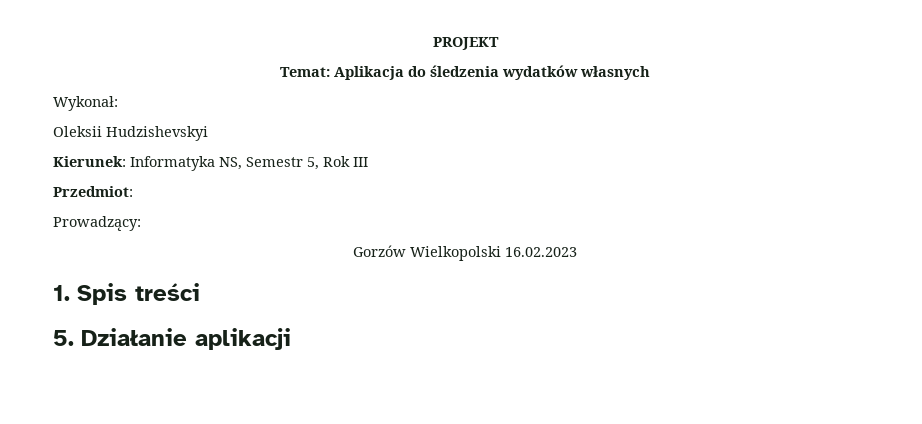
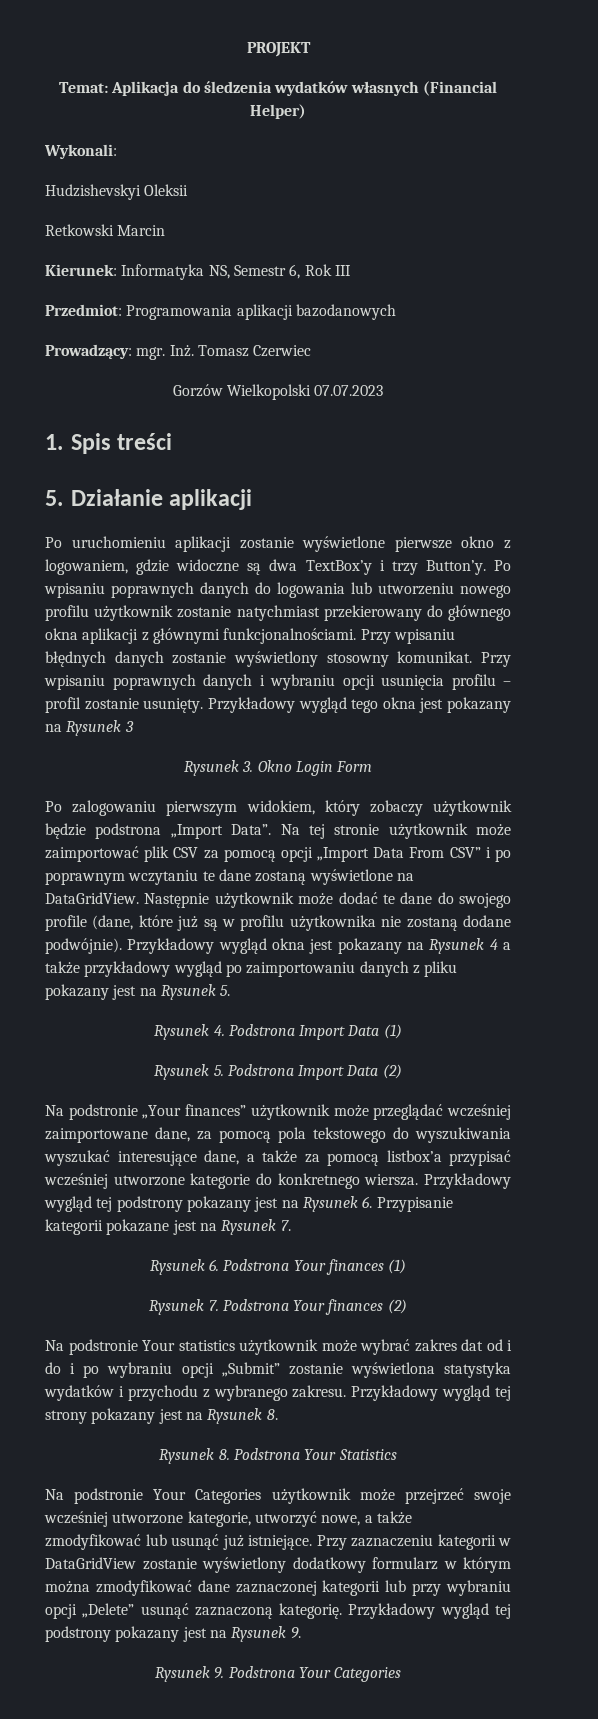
[53,96,118,111] // Wykonał: // -> [422,81,497,96] [250,104,306,119] [44,144,117,159] [45,184,141,200] (Financial Helper) // Wykonali: // Hudzishevskyi
[106,126,208,141] Hudzishevskyi -> [45,224,166,236] // Retkowski Marcin
[307,157,319,170] 5, -> [289,264,301,279] 6,
[53,216,141,231] // Prowadzący: -> [126,304,396,320] [45,344,312,360] Programowania aplikacji bazodanowych // Prowadzący: mgr. Inż. Tomasz Czerwiec
[505,247,577,257] 16.02.2023 -> [314,385,384,396] 07.07.2023
(292, 339) none -> [45,536,511,552] [45,559,511,575] [44,582,511,598] [45,605,512,621] [45,628,455,644] [45,651,512,667] [44,674,511,690] [45,697,511,713] [45,720,134,736] [183,760,373,776] [45,800,512,816] [45,823,511,839] [45,846,512,862] [45,869,414,885] [45,892,511,908] [45,915,511,931] [45,938,511,954] [45,961,458,977] [45,984,231,1000] [154,1024,402,1040] [154,1064,402,1080] [45,1104,512,1120] [45,1127,511,1143] [44,1150,511,1166] [44,1173,512,1189] [44,1196,453,1212] [45,1219,291,1235] [149,1259,407,1275] [149,1299,407,1315] [45,1339,512,1355] [45,1362,511,1378] [44,1385,511,1401] [45,1408,278,1424] [159,1448,397,1464] [45,1488,512,1504] [44,1511,412,1527] [45,1534,511,1550] [45,1557,511,1573] [45,1580,511,1596] [45,1603,511,1619] [45,1626,301,1642] [154,1666,402,1682] // Po uruchomieniu aplikacji zostanie wyświetlone pierwsze okno z logowaniem, gdzie widoczne są dwa TextBox’y i trzy Button’y. Po wpisaniu poprawnych danych do logowania lub utworzeniu nowego profilu użytkownik zostanie natychmiast przekierowany do głównego okna aplikacji z głównymi funkcjonalnościami. Przy wpisaniu błędnych danych zostanie wyświetlony stosowny komunikat. Przy wpisaniu poprawnych danych i wybraniu opcji usunięcia profilu – profil zostanie usunięty. Przykładowy wygląd tego okna jest pokazany na Rysunek 3 // Rysunek 3. Okno Login Form // Po zalogowaniu pierwszym widokiem, który zobaczy użytkownik będzie podstrona „Import Data”. Na tej stronie użytkownik może zaimportować plik CSV za pomocą opcji „Import Data From CSV” i po poprawnym wczytaniu te dane zostaną wyświetlone na DataGridView. Następnie użytkownik może dodać te dane do swojego profile (dane, które już są w profilu użytkownika nie zostaną dodane podwójnie). Przykładowy wygląd okna jest pokazany na Rysunek 4 a także przykładowy wygląd po zaimportowaniu danych z pliku pokazany jest na Rysunek 5. // Rysunek 4. Podstrona Import Data (1) // Rysunek 5. Podstrona Import Data (2) // Na podstronie „Your finances” użytkownik może przeglądać wcześniej zaimportowane dane, za pomocą pola tekstowego do wyszukiwania wyszukać interesujące dane, a także za pomocą listbox’a przypisać wcześniej utworzone kategorie do konkretnego wiersza. Przykładowy wygląd tej podstrony pokazany jest na Rysunek 6. Przypisanie kategorii pokazane jest na Rysunek 7. // Rysunek 6. Podstrona Your finances (1) // Rysunek 7. Podstrona Your finances (2) // Na podstronie Your statistics użytkownik może wybrać zakres dat od i do i po wybraniu opcji „Submit” zostanie wyświetlona statystyka wydatków i przychodu z wybranego zakresu. Przykładowy wygląd tej strony pokazany jest na Rysunek 8. // Rysunek 8. Podstrona Your Statistics // Na podstronie Your Categories użytkownik może przejrzeć swoje wcześniej utworzone kategorie, utworzyć nowe, a także zmodyfikować lub usunąć już istniejące. Przy zaznaczeniu kategorii w DataGridView zostanie wyświetlony dodatkowy formularz w którym można zmodyfikować dane zaznaczonej kategorii lub przy wybraniu opcji „Delete” usunąć zaznaczoną kategorię. Przykładowy wygląd tej podstrony pokazany jest na Rysunek 9. // Rysunek 9. Podstrona Your Categories

